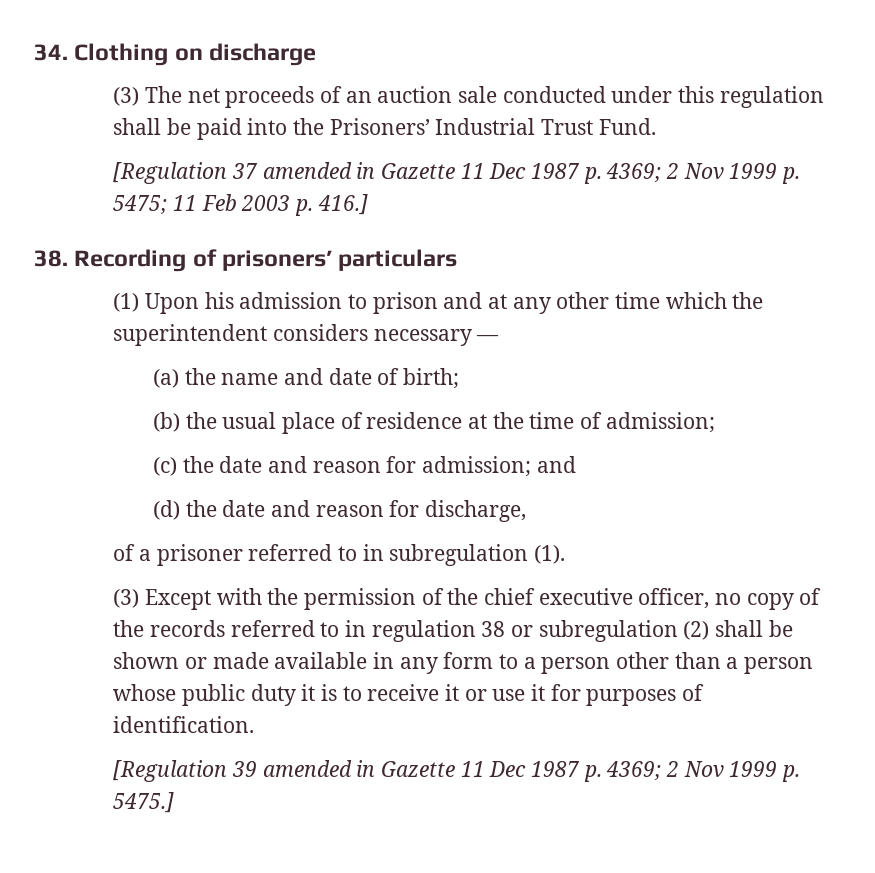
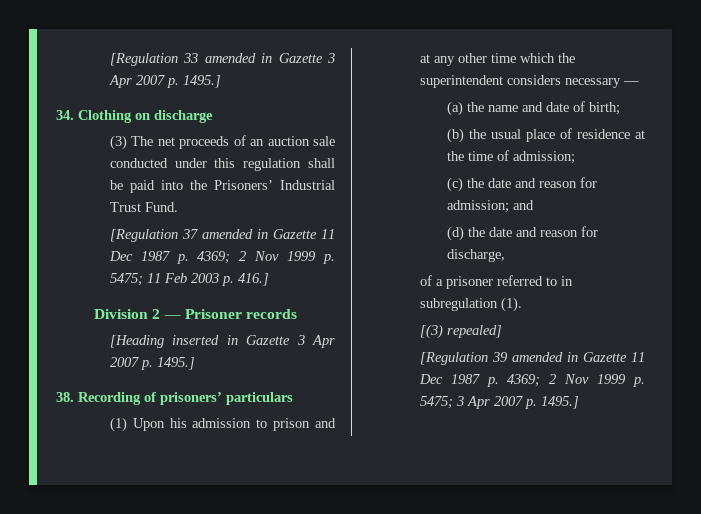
(34, 52) none -> [109,53,336,66] [108,75,221,88] [Regulation 33 amended in Gazette 3 Apr 2007 p. 1495.] //
(368, 204) none -> [94,309,297,319] [109,335,335,348] [109,357,195,370] // Division 2 — Prisoner records // [Heading inserted in Gazette 3 Apr 2007 p. 1495.]
[113,588,822,610] [113,620,793,642] [113,652,814,674] [113,684,705,706] [113,716,255,733] (3) Except with the permission of the chief executive officer, no copy of the records referred to in regulation 38 or subregulation (2) shall be shown or made available in any form to a person other than a person whose public duty it is to receive it or use it for purposes of identification. -> [419,324,502,339] [(3) repealed]
[113,792,175,813] 5475.] -> [419,396,579,409] 5475; 3 Apr 2007 p. 1495.]

